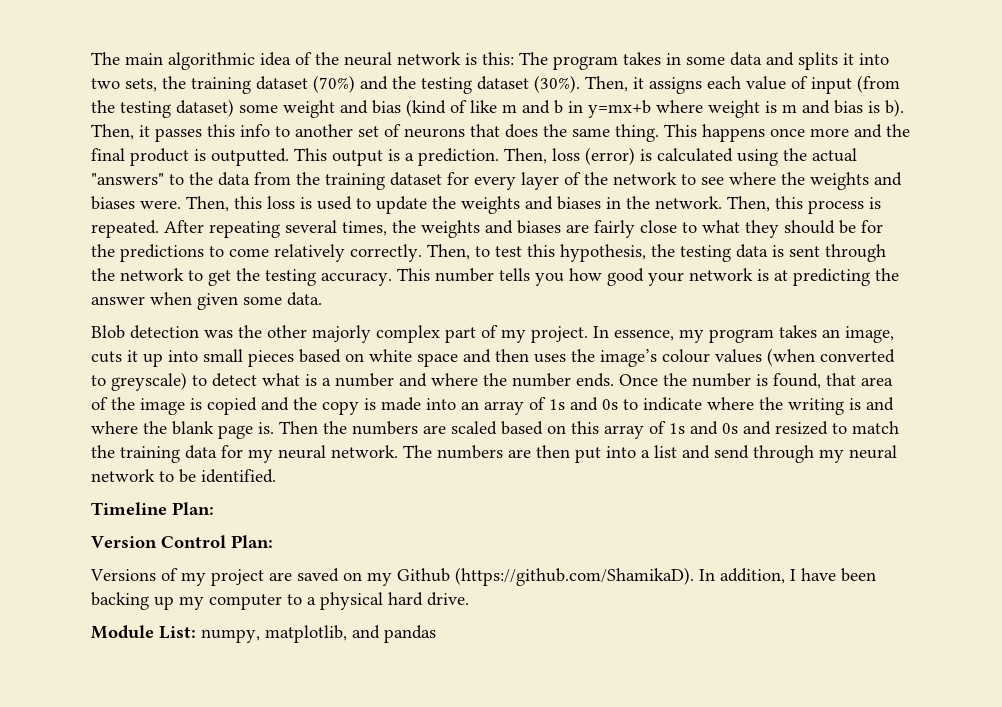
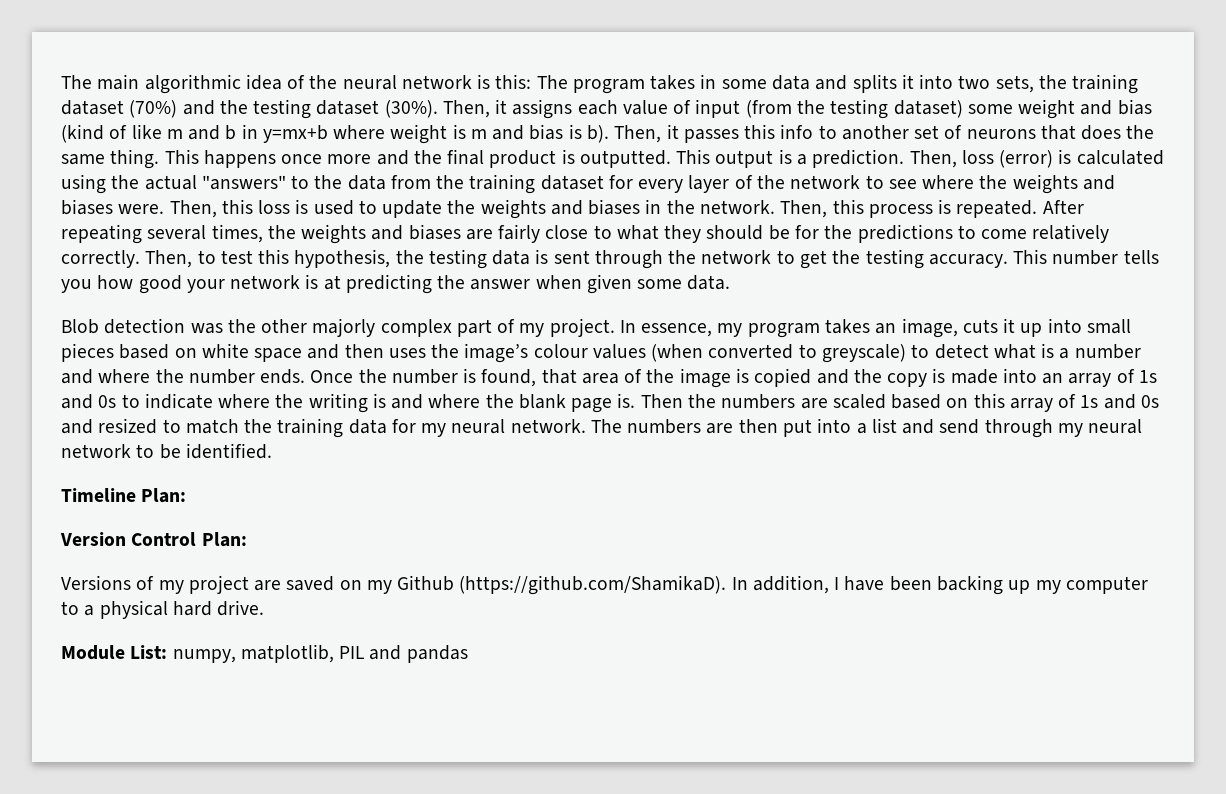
(347, 634) none -> [339,646,365,659] PIL

